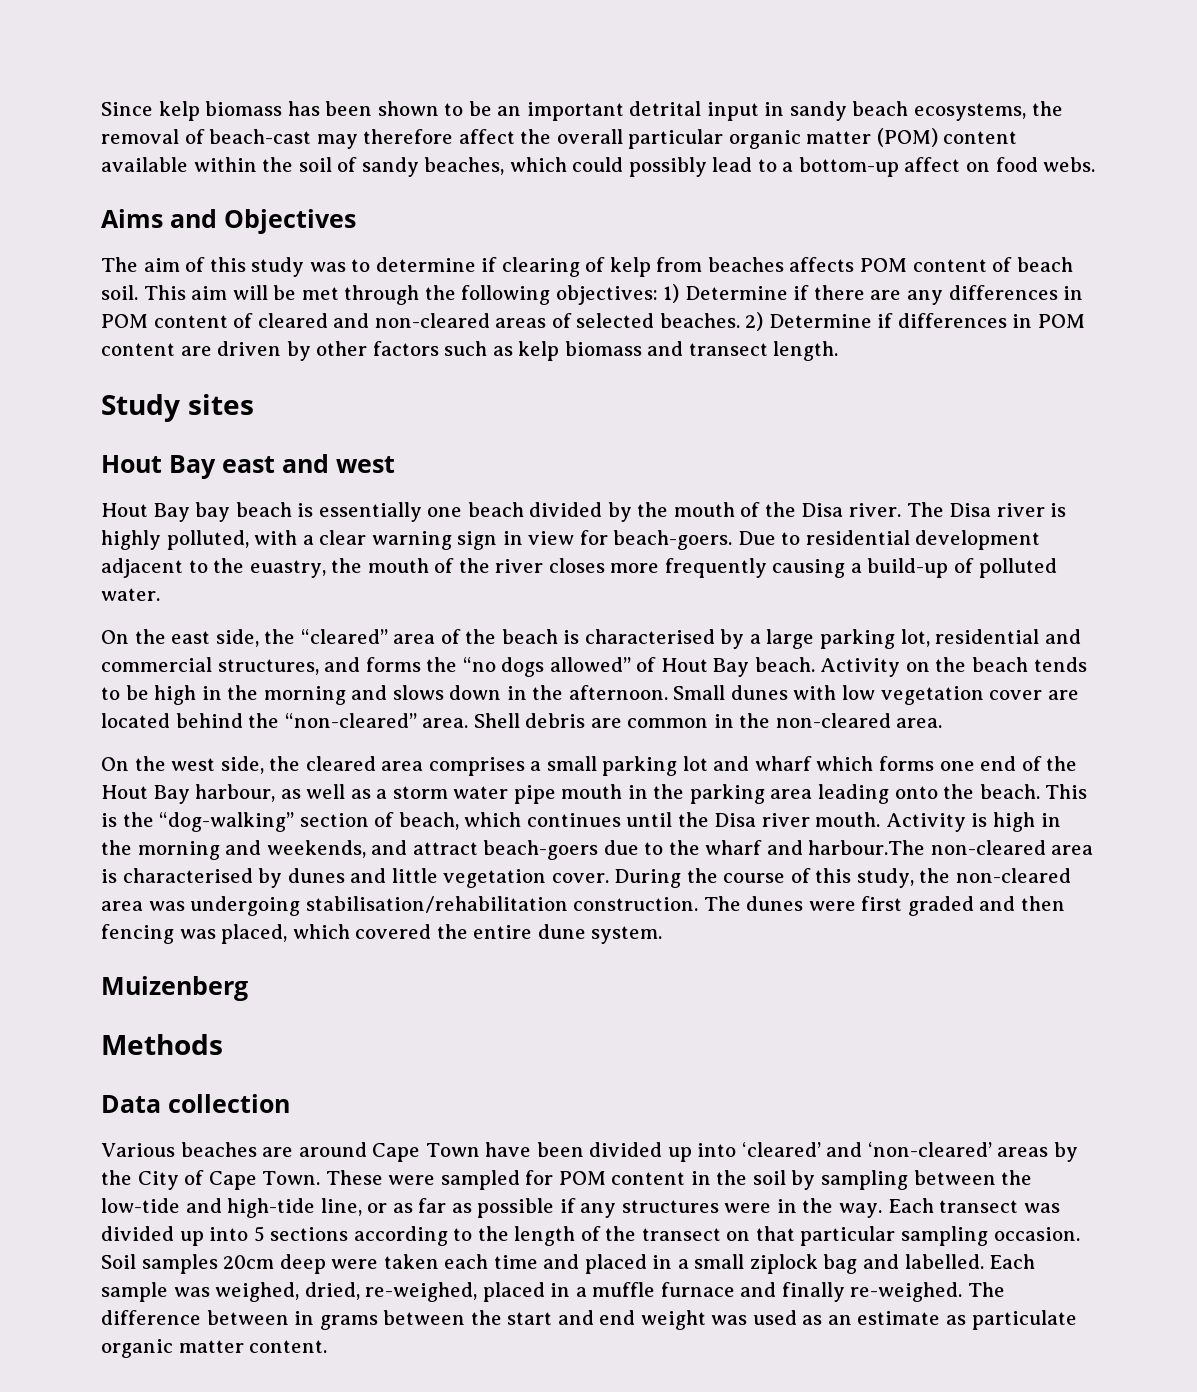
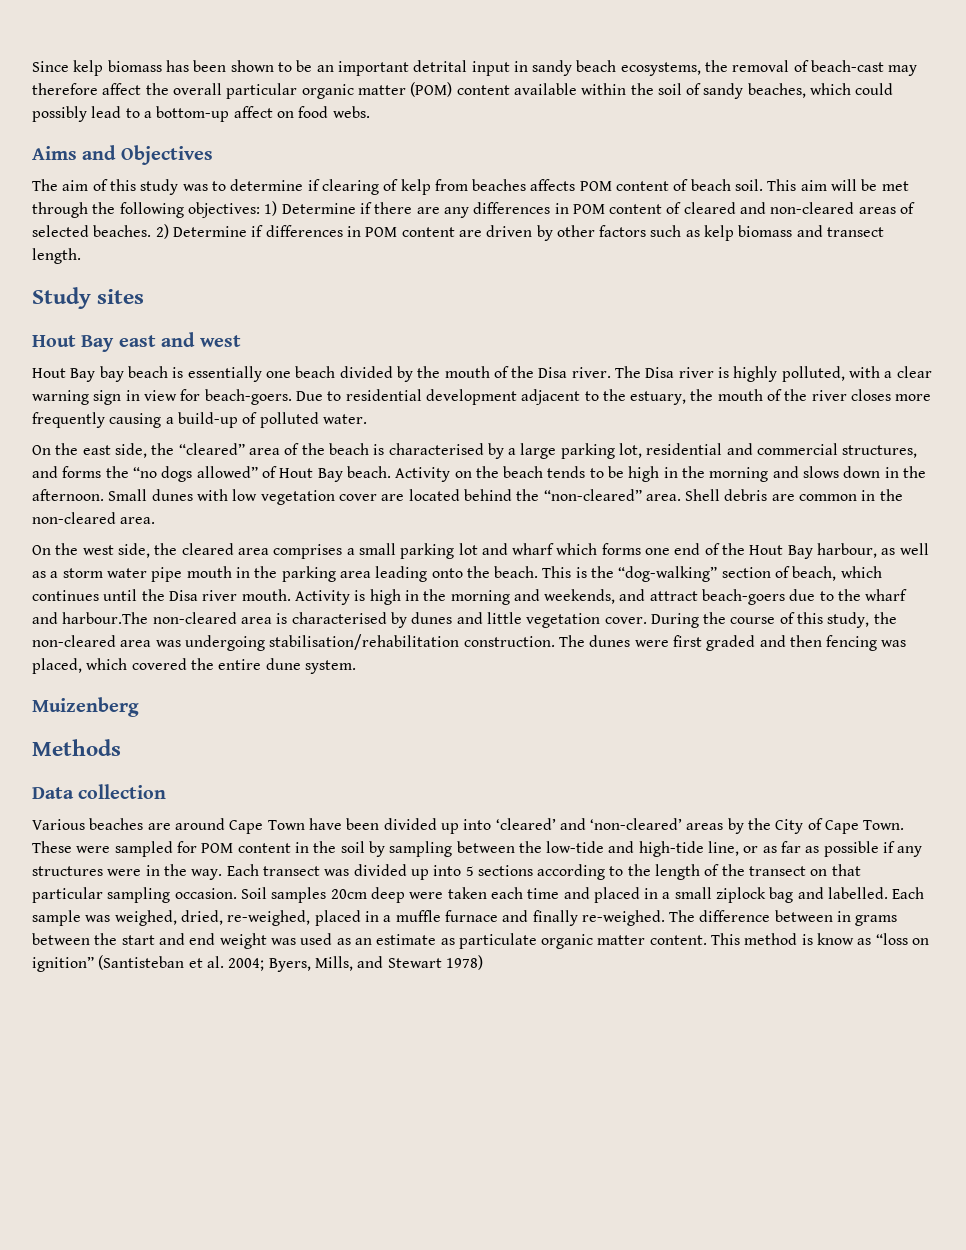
[249,560,326,578] euastry, -> [630,391,687,405] estuary,
(328, 1346) none -> [711,933,930,945] [32,955,483,972] This method is know as “loss on ignition” (Santisteban et al. 2004; Byers, Mills, and Stewart 1978)

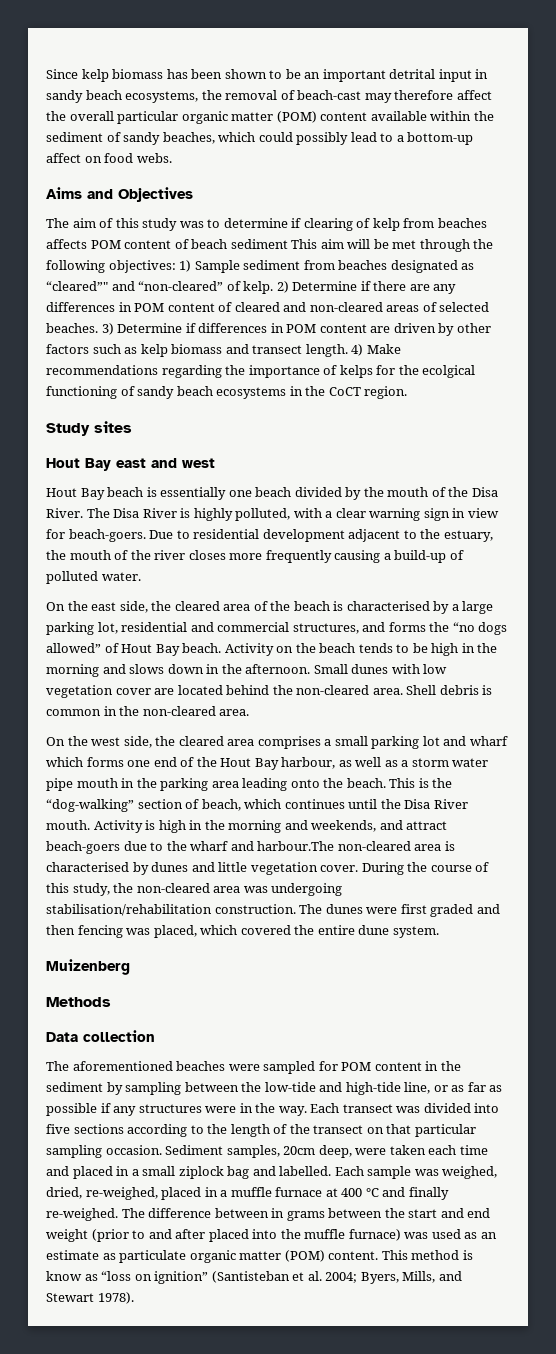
[657,83,682,95] soil -> [46,132,103,142] sediment
[735,179,764,191] soil. -> [230,239,288,249] sediment
(278, 208) none -> [194,260,475,273] [46,281,289,294] Sample sediment from beaches designated as “cleared”" and “non-cleared” of kelp. 2)
[155,224,169,239] 2) -> [101,323,114,335] 3)
(81, 256) none -> [351,344,401,356] [46,365,476,378] [46,386,408,399] 4) Make recommendations regarding the importance of kelps for the ecolgical functioning of sandy beach ecosystems in the CoCT region.
[99,366,124,382] bay -> (105, 494) none
[571,367,611,378] river. -> [46,508,83,518] River.
[678,367,714,378] river -> [142,508,177,518] River
[178,443,245,455] “cleared” -> [174,601,220,611] cleared
[543,489,642,501] “non-cleared” -> [296,685,370,695] non-cleared
[771,494,795,501] are -> [482,685,493,695] is
[202,590,238,601] river -> [433,799,468,809] River
[32,818,905,834] [32,841,72,853] Various beaches are around Cape Town have been divided up into ‘cleared’ and ‘non-cleared’ areas by the City of Cape Town. These -> [46,1061,226,1071] The aforementioned beaches
[340,841,365,853] soil -> [46,1082,103,1092] sediment
[410,865,474,880] up into 5 -> [474,1103,500,1113] [46,1124,70,1134] into five
[240,887,405,903] Soil samples 20cm deep -> [165,1145,352,1158] Sediment samples, 20cm deep,
(498, 916) none -> [325,1188,379,1197] at 400 °C
(267, 941) none -> [91,1229,401,1242] (prior to and after placed into the muffle furnace)
(646, 940) none -> [284,1250,325,1262] (POM)
[445,955,483,970] 1978) -> [97,1292,134,1304] 1978).

